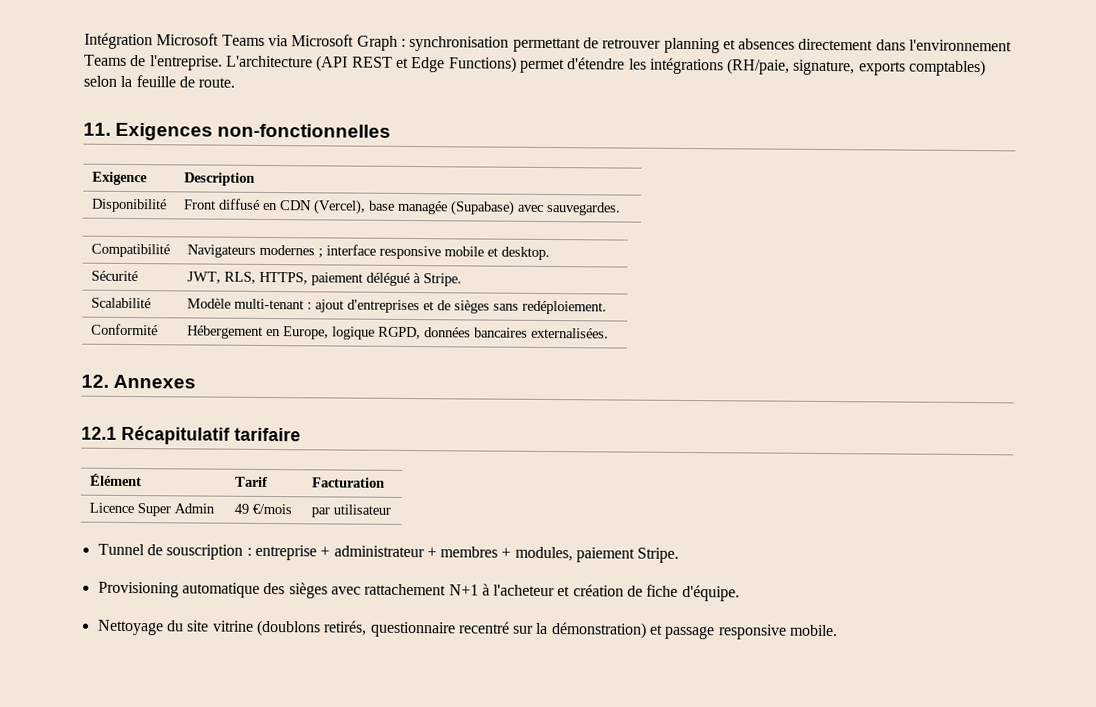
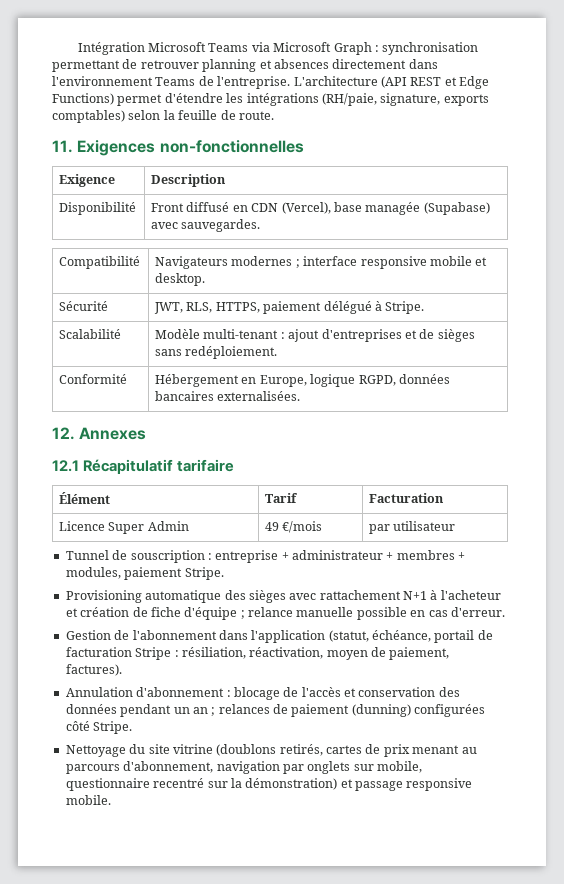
[681,584,740,602] d'équipe. -> [184,607,505,620] [65,630,493,643] [65,647,450,660] [65,664,122,676] [65,687,460,700] [65,704,486,717] [65,721,133,734] d'équipe ; relance manuelle possible en cas d'erreur. // Gestion de l'abonnement dans l'application (statut, échéance, portail de facturation Stripe : résiliation, réactivation, moyen de paiement, factures). // Annulation d'abonnement : blocage de l'accès et conservation des données pendant un an ; relances de paiement (dunning) configurées côté Stripe.
(368, 628) none -> [326,744,477,757] [65,761,422,774] cartes de prix menant au parcours d'abonnement, navigation par onglets sur mobile,

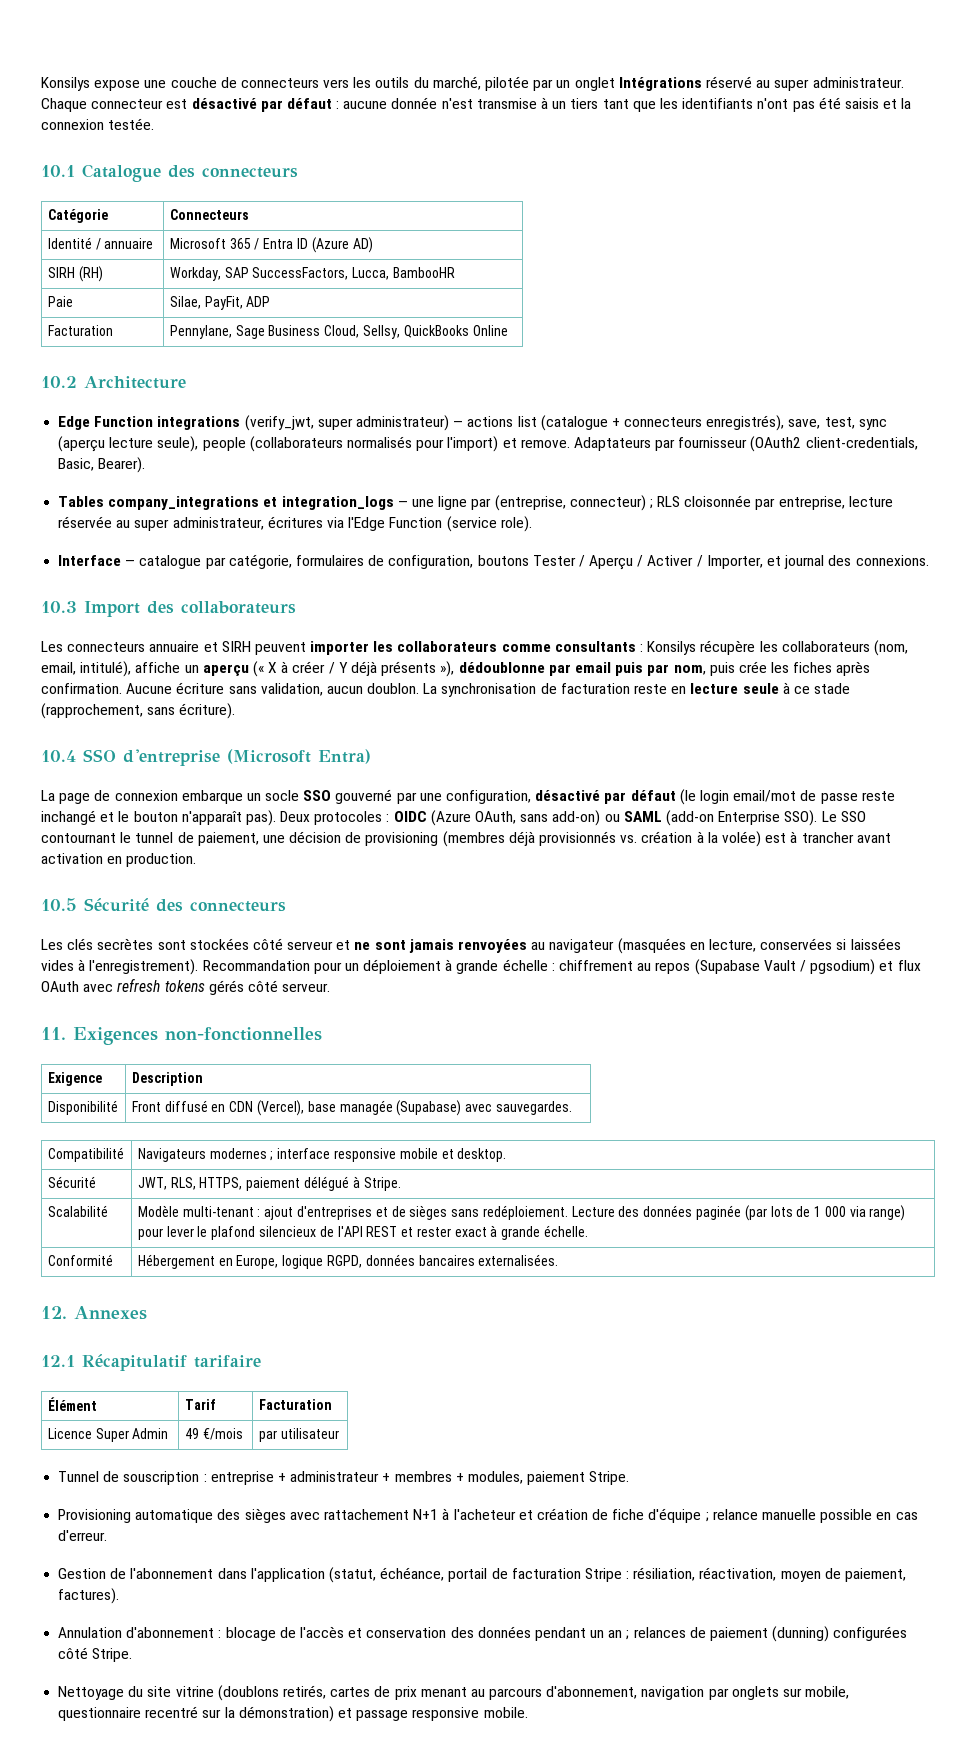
[77,42,479,55] [52,59,438,72] [52,76,489,89] [52,93,489,106] [52,110,274,123] Intégration Microsoft Teams via Microsoft Graph : synchronisation permettant de retrouver planning et absences directement dans l'environnement Teams de l'entreprise. L'architecture (API REST et Edge Functions) permet d'étendre les intégrations (RH/paie, signature, exports comptables) selon la feuille de route. -> [41,76,904,91] [41,97,912,112] [41,118,155,130] [41,164,298,182] [47,209,108,223] [169,209,249,220] [47,237,154,250] [169,237,373,253] [47,266,103,282] [169,267,456,281] [47,296,73,307] [169,296,271,310] [47,325,113,336] [169,325,508,339] [41,376,186,389] [58,415,887,431] [58,436,918,452] [58,457,146,473] [58,495,893,511] [58,516,532,532] [58,554,929,570] [41,601,296,617] [41,640,908,656] [41,661,871,677] [41,682,851,697] [41,703,236,719] [41,749,371,766] [41,789,895,805] [41,810,866,826] [41,831,891,847] [41,853,197,867] [41,898,286,912] [41,938,901,954] [41,959,921,975] [41,978,331,995] Konsilys expose une couche de connecteurs vers les outils du marché, pilotée par un onglet Intégrations réservé au super administrateur. Chaque connecteur est désactivé par défaut : aucune donnée n'est transmise à un tiers tant que les identifiants n'ont pas été saisis et la connexion testée. // 10.1 Catalogue des connecteurs // Catégorie | Connecteurs // Identité / annuaire | Microsoft 365 / Entra ID (Azure AD) // SIRH (RH) | Workday, SAP SuccessFactors, Lucca, BambooHR // Paie | Silae, PayFit, ADP // Facturation | Pennylane, Sage Business Cloud, Sellsy, QuickBooks Online // 10.2 Architecture // Edge Function integrations (verify_jwt, super administrateur) — actions list (catalogue + connecteurs enregistrés), save, test, sync (aperçu lecture seule), people (collaborateurs normalisés pour l'import) et remove. Adaptateurs par fournisseur (OAuth2 client-credentials, Basic, Bearer). // Tables company_integrations et integration_logs — une ligne par (entreprise, connecteur) ; RLS cloisonnée par entreprise, lecture réservée au super administrateur, écritures via l'Edge Function (service role). // Interface — catalogue par catégorie, formulaires de configuration, boutons Tester / Aperçu / Activer / Importer, et journal des connexions. // 10.3 Import des collaborateurs // Les connecteurs annuaire et SIRH peuvent importer les collaborateurs comme consultants : Konsilys récupère les collaborateurs (nom, email, intitulé), affiche un aperçu (« X à créer / Y déjà présents »), dédoublonne par email puis par nom, puis crée les fiches après confirmation. Aucune écriture sans validation, aucun doublon. La synchronisation de facturation reste en lecture seule à ce stade (rapprochement, sans écriture). // 10.4 SSO d'entreprise (Microsoft Entra) // La page de connexion embarque un socle SSO gouverné par une configuration, désactivé par défaut (le login email/mot de passe reste inchangé et le bouton n'apparaît pas). Deux protocoles : OIDC (Azure OAuth, sans add-on) ou SAML (add-on Enterprise SSO). Le SSO contournant le tunnel de paiement, une décision de provisioning (membres déjà provisionnés vs. création à la volée) est à trancher avant activation en production. // 10.5 Sécurité des connecteurs // Les clés secrètes sont stockées côté serveur et ne sont jamais renvoyées au navigateur (masquées en lecture, conservées si laissées vides à l'enregistrement). Recommandation pour un déploiement à grande échelle : chiffrement au repos (Supabase Vault / pgsodium) et flux OAuth avec refresh tokens gérés côté serveur.
(278, 352) none -> [571,1205,906,1221] [137,1225,589,1240] Lecture des données paginée (par lots de 1 000 via range) pour lever le plafond silencieux de l'API REST et rester exact à grande échelle.

